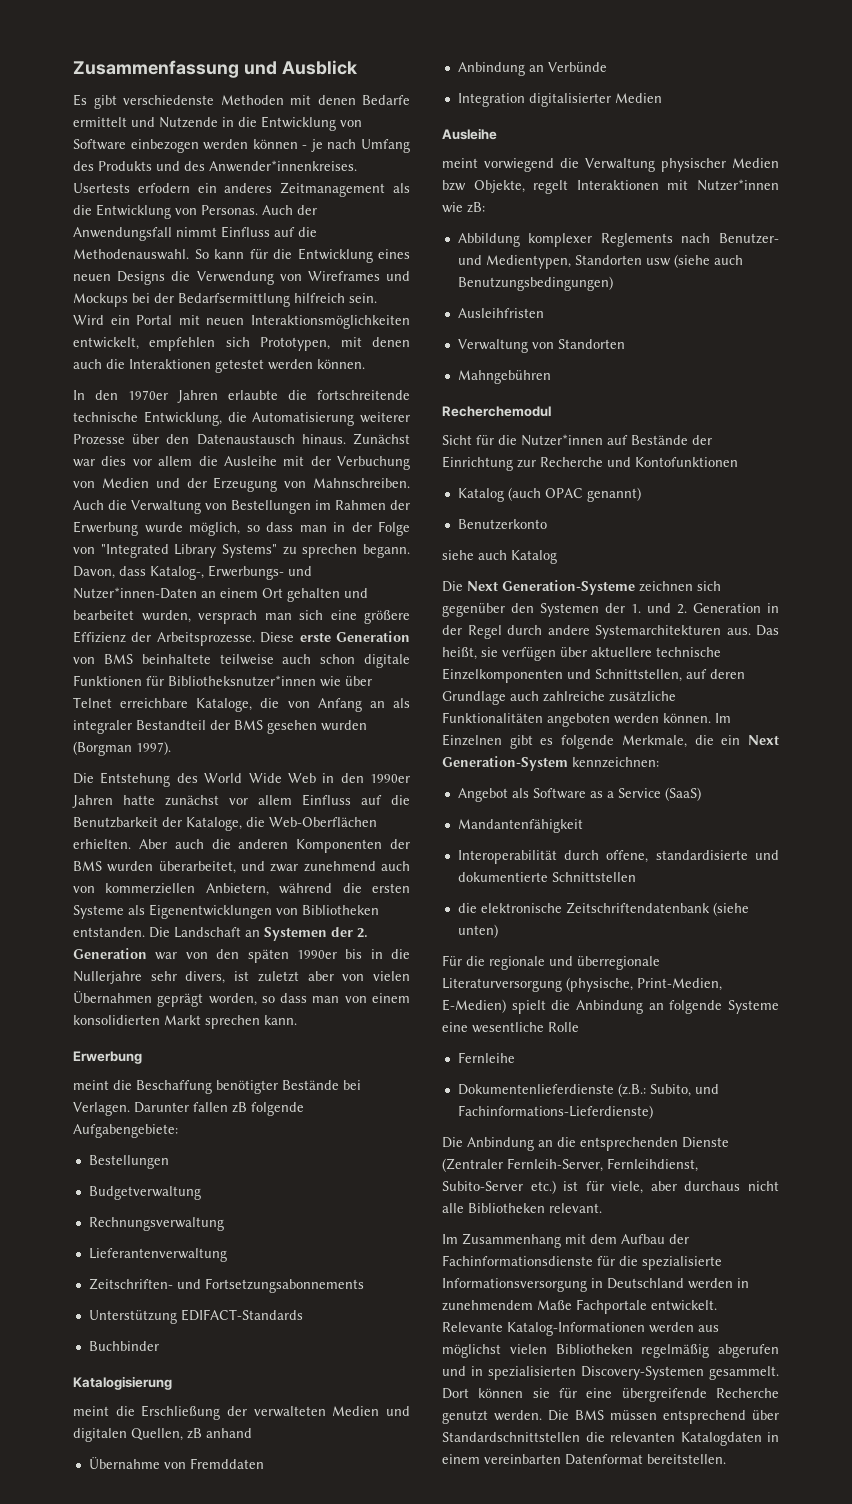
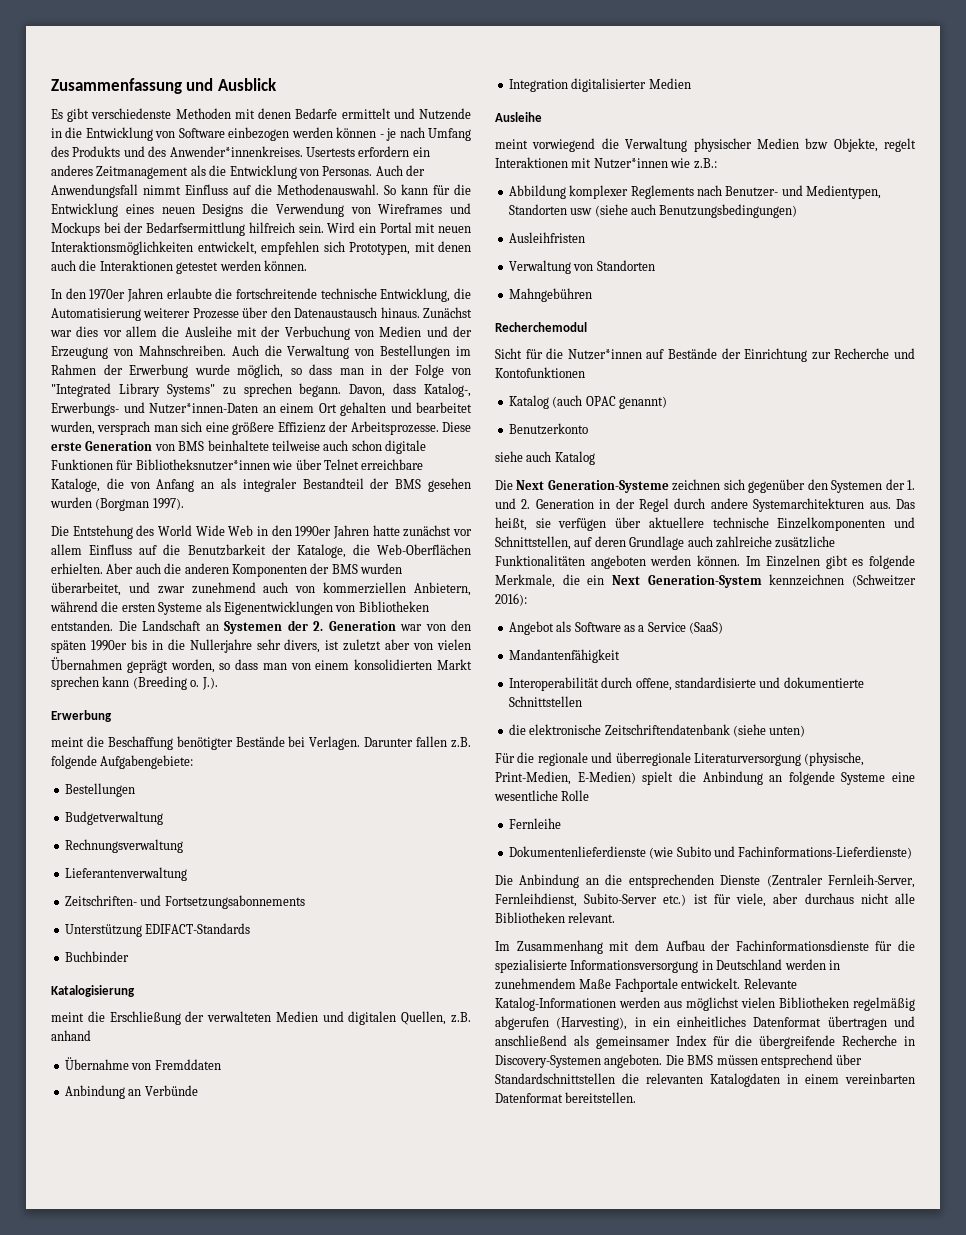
[137,183,190,193] erfodern -> [358,146,410,157] erfordern
[264,1015,297,1025] kann. -> [102,676,218,690] kann (Breeding o. J.).
[232,1102,247,1113] zB -> [451,737,472,748] z.B.
[187,1428,202,1439] zB -> [450,1012,471,1023] z.B.
[467,202,485,213] zB: -> [693,158,717,169] z.B.:
[572,757,659,768] kennzeichnen: -> [769,574,916,587] [495,593,527,606] kennzeichnen (Schweitzer 2016):
[617,1083,691,1097] (z.B.: Subito, -> [649,846,711,859] (wie Subito
[442,1366,779,1380] [442,1388,779,1402] [442,1410,542,1424] und in spezialisierten Discovery-Systemen gesammelt. Dort können sie für eine übergreifende Recherche genutzt werden. -> [556,1016,915,1030] [495,1035,915,1049] [495,1054,663,1068] (Harvesting), in ein einheitliches Datenformat übertragen und anschließend als gemeinsamer Index für die übergreifende Recherche in Discovery-Systemen angeboten.

